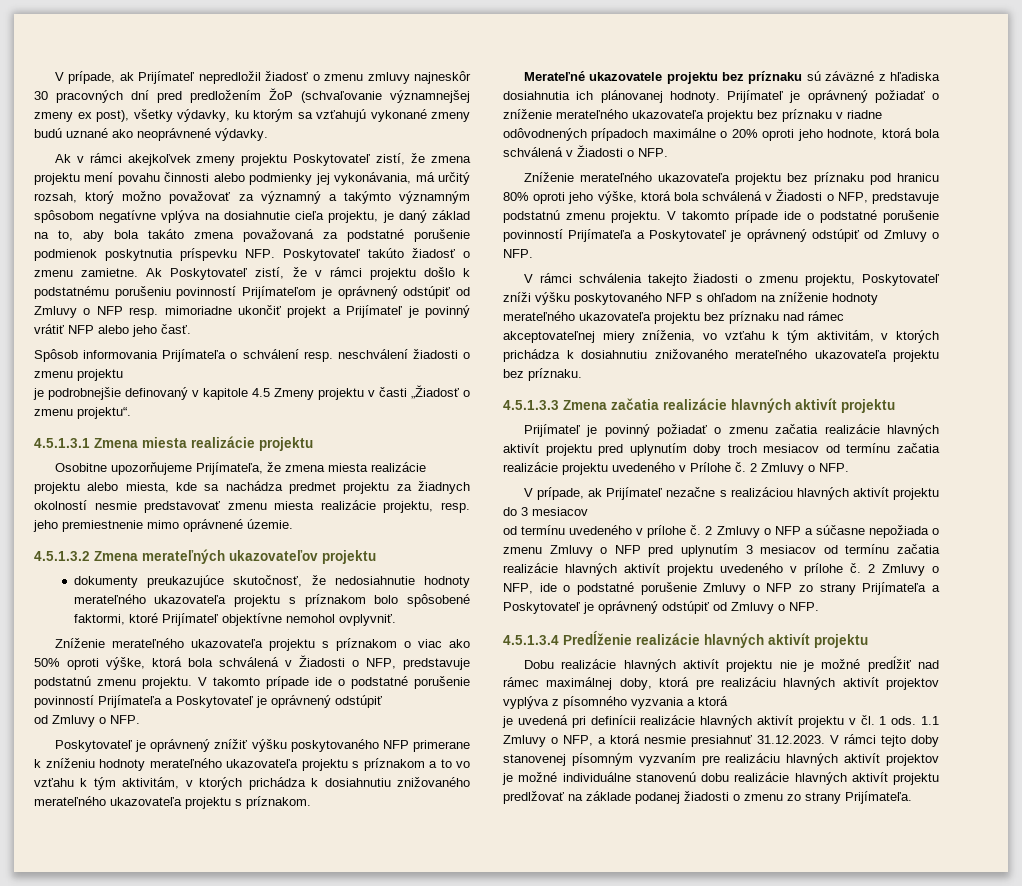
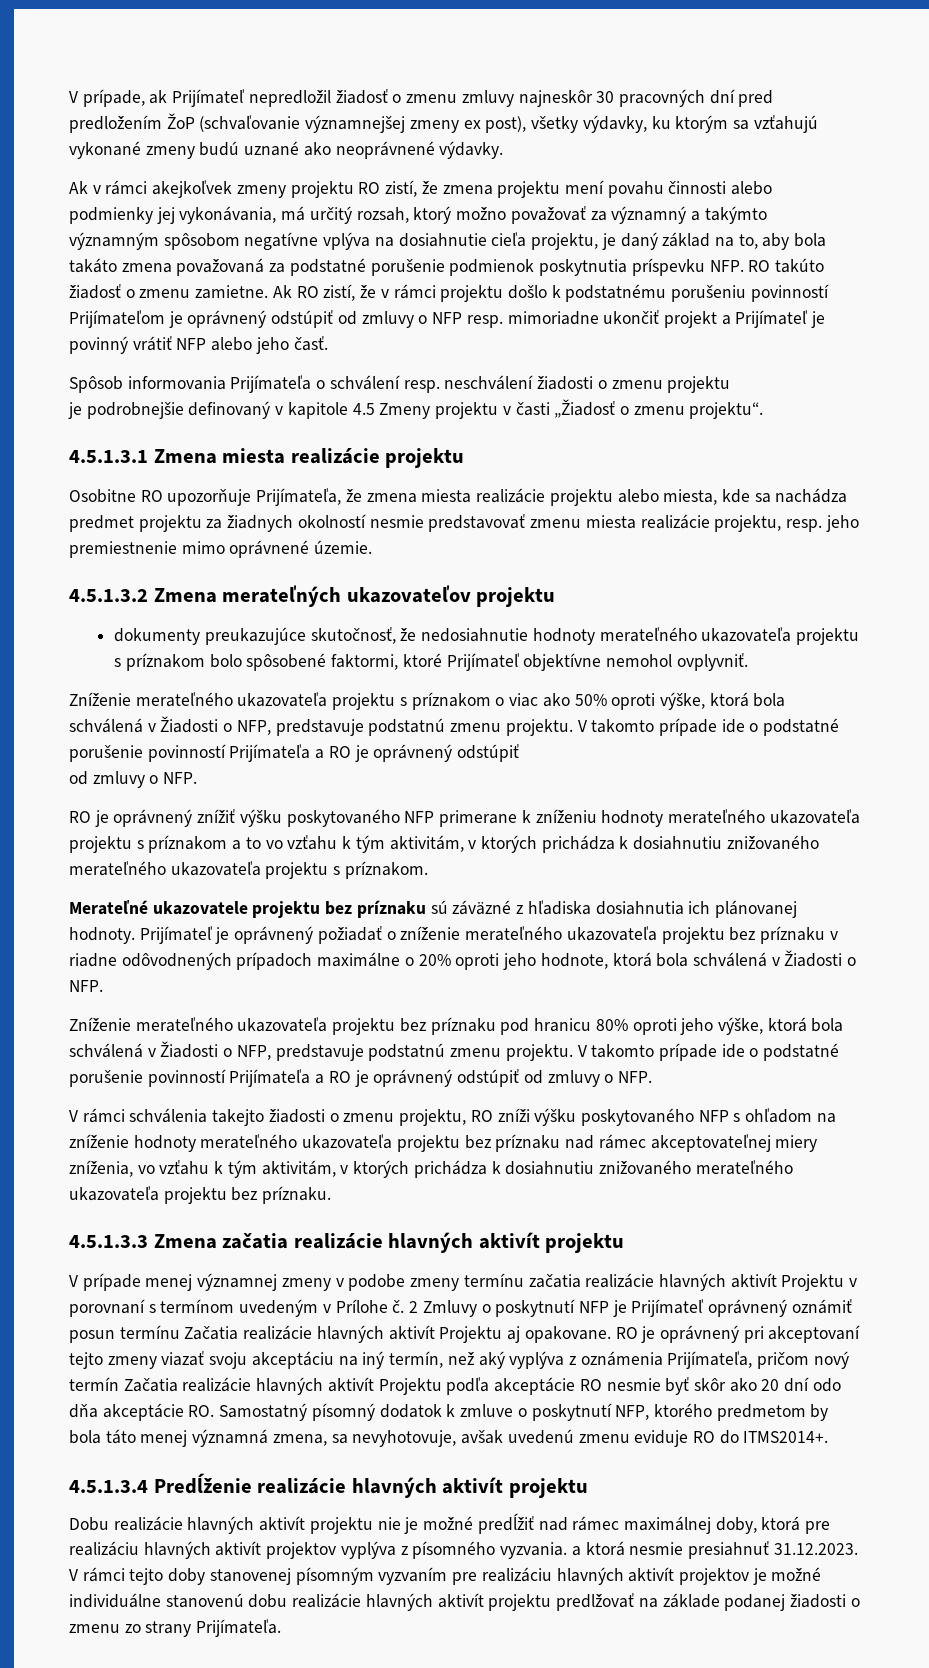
[293,154,371,166] Poskytovateľ -> [358,182,381,194] RO
[283,249,360,261] Poskytovateľ -> [748,260,771,272] RO
[170,268,248,280] Poskytovateľ -> [296,286,319,298] RO
[34,306,77,318] Zmluvy -> [361,311,414,328] zmluvy
[110,462,192,475] upozorňujeme -> [140,489,252,506] RO upozorňuje
[176,696,253,708] Poskytovateľ -> [328,746,351,758] RO
[52,715,140,727] [54,740,132,752] Zmluvy o NFP. // Poskytovateľ -> [92,771,198,788] [69,811,91,823] zmluvy o NFP. // RO
[649,229,927,242] Poskytovateľ je oprávnený odstúpiť od Zmluvy -> [328,1069,600,1087] RO je oprávnený odstúpiť od zmluvy
[862,274,939,286] Poskytovateľ -> [470,1110,493,1122] RO
[523,424,939,437] [503,443,940,456] [503,462,675,475] Prijímateľ je povinný požiadať o zmenu začatia realizácie hlavných aktivít projektu pred uplynutím doby troch mesiacov od termínu začatia realizácie projektu uvedeného -> [69,1273,858,1291] [69,1299,319,1317] V prípade menej významnej zmeny v podobe zmeny termínu začatia realizácie hlavných aktivít Projektu v porovnaní s termínom uvedeným
[819,463,849,472] [523,487,939,500] [503,507,588,516] [503,525,939,538] [503,544,940,557] [503,563,939,576] [503,582,940,595] [503,601,819,614] NFP. // V prípade, ak Prijímateľ nezačne s realizáciou hlavných aktivít projektu do 3 mesiacov // od termínu uvedeného v prílohe č. 2 Zmluvy o NFP a súčasne nepožiada o zmenu Zmluvy o NFP pred uplynutím 3 mesiacov od termínu začatia realizácie hlavných aktivít projektu uvedeného v prílohe č. 2 Zmluvy o NFP, ide o podstatné porušenie Zmluvy o NFP zo strany Prijímateľa a Poskytovateľ je oprávnený odstúpiť od Zmluvy o NFP. -> [495,1299,852,1317] [69,1325,861,1343] [69,1351,849,1369] [69,1377,841,1395] [69,1403,829,1421] [69,1429,829,1447] poskytnutí NFP je Prijímateľ oprávnený oznámiť posun termínu Začatia realizácie hlavných aktivít Projektu aj opakovane. RO je oprávnený pri akceptovaní tejto zmeny viazať svoju akceptáciu na iný termín, než aký vyplýva z oznámenia Prijímateľa, pričom nový termín Začatia realizácie hlavných aktivít Projektu podľa akceptácie RO nesmie byť skôr ako 20 dní odo dňa akceptácie RO. Samostatný písomný dodatok k zmluve o poskytnutí NFP, ktorého predmetom by bola táto menej významná zmena, sa nevyhotovuje, avšak uvedenú zmenu eviduje RO do ITMS2014+.
[631,696,728,709] [502,715,939,728] [503,735,593,747] vyzvania a ktorá // je uvedená pri definícii realizácie hlavných aktivít projektu v čl. 1 ods. 1.1 Zmluvy o NFP, -> [500,1542,568,1559] vyzvania.

